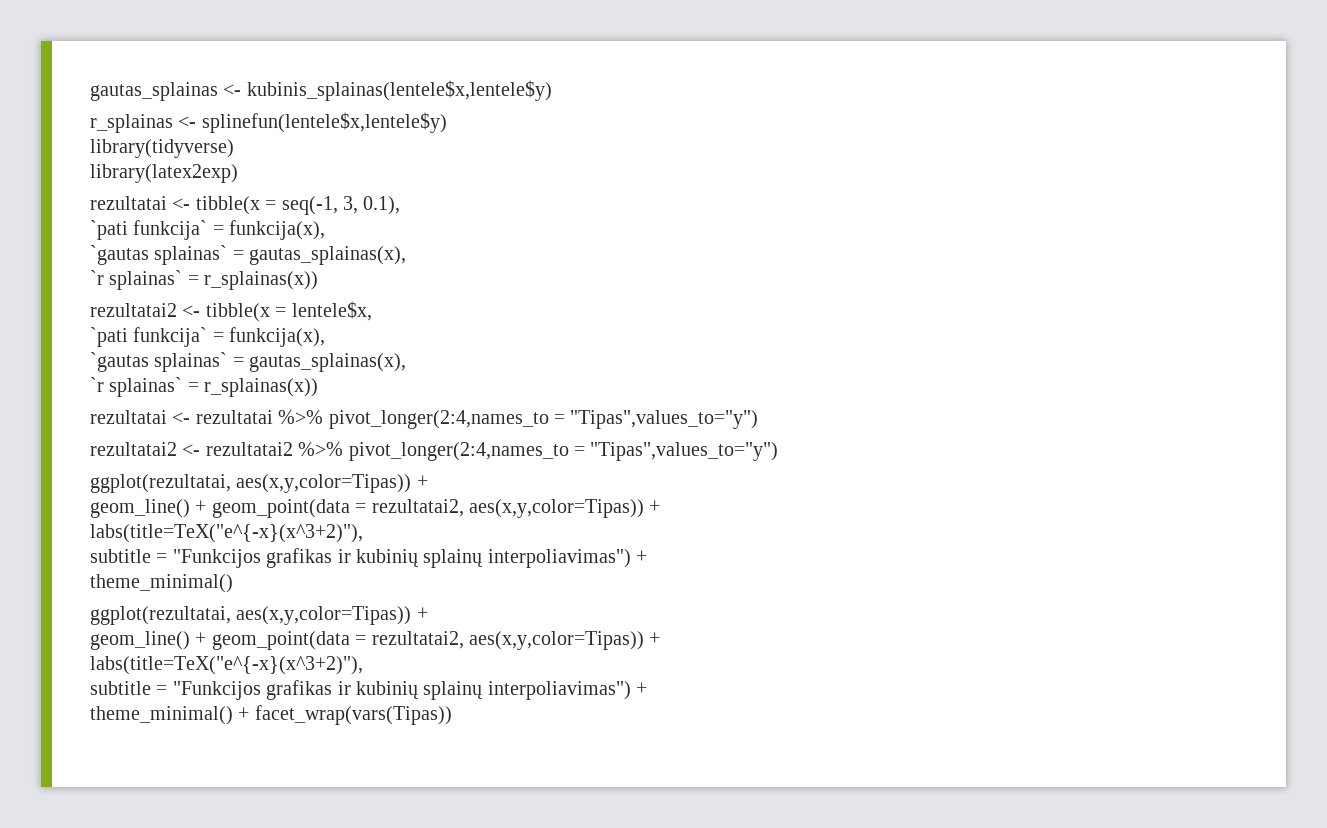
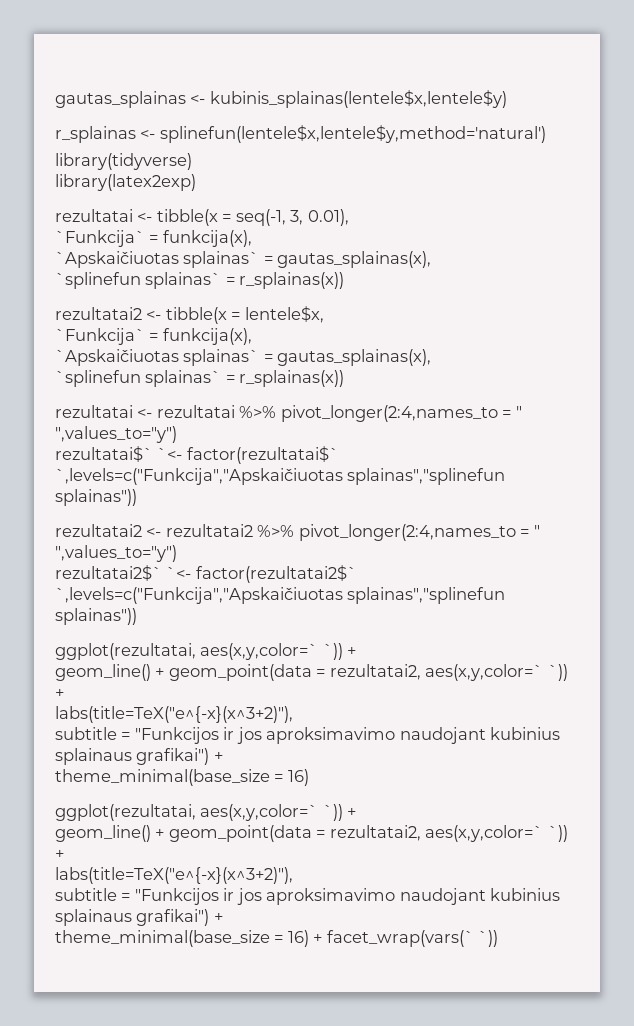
[201,112,447,133] splinefun(lentele$x,lentele$y) -> [159,125,546,143] splinefun(lentele$x,lentele$y,method='natural')
[363,196,401,215] [90,220,326,240] [90,245,407,265] [90,270,104,285] 0.1), // `pati funkcija` = funkcija(x), // `gautas splainas` = gautas_splainas(x), // `r -> [307,209,349,226] [55,230,252,247] [55,251,432,268] [55,272,141,289] 0.01), // `Funkcija` = funkcija(x), // `Apskaičiuotas splainas` = gautas_splainas(x), // `splinefun
[90,327,326,347] [90,352,407,372] [90,377,104,392] `pati funkcija` = funkcija(x), // `gautas splainas` = gautas_splainas(x), // `r -> [55,328,252,345] [55,349,432,366] [55,370,141,387] `Funkcija` = funkcija(x), // `Apskaičiuotas splainas` = gautas_splainas(x), // `splinefun
[570,410,759,429] "Tipas",values_to="y") -> [515,406,522,418] [55,426,177,443] [55,446,339,464] [55,468,506,485] [55,489,137,506] " ",values_to="y") // rezultatai$` `<- factor(rezultatai$` `,levels=c("Funkcija","Apskaičiuotas splainas","splinefun splainas"))
[590,442,779,461] [90,474,428,493] [90,499,661,518] [90,524,363,543] [90,548,648,568] [90,574,233,593] [90,606,428,625] [90,631,661,650] [90,656,363,675] [90,680,648,700] [90,705,452,725] "Tipas",values_to="y") // ggplot(rezultatai, aes(x,y,color=Tipas)) + // geom_line() + geom_point(data = rezultatai2, aes(x,y,color=Tipas)) + // labs(title=TeX("e^{-x}(x^3+2)"), // subtitle = "Funkcijos grafikas ir kubinių splainų interpoliavimas") + // theme_minimal() // ggplot(rezultatai, aes(x,y,color=Tipas)) + // geom_line() + geom_point(data = rezultatai2, aes(x,y,color=Tipas)) + // labs(title=TeX("e^{-x}(x^3+2)"), // subtitle = "Funkcijos grafikas ir kubinių splainų interpoliavimas") + // theme_minimal() + facet_wrap(vars(Tipas)) -> [533,525,540,537] [55,545,177,562] [55,565,357,583] [55,587,506,604] [55,608,137,625] [55,643,357,660] [55,664,568,681] [55,688,64,698] [55,706,293,723] [55,727,561,744] [55,748,223,765] [55,769,309,786] [55,804,357,821] [55,825,568,842] [55,849,64,859] [55,867,293,884] [55,888,561,905] [55,909,223,926] [55,930,499,947] " ",values_to="y") // rezultatai2$` `<- factor(rezultatai2$` `,levels=c("Funkcija","Apskaičiuotas splainas","splinefun splainas")) // ggplot(rezultatai, aes(x,y,color=` `)) + // geom_line() + geom_point(data = rezultatai2, aes(x,y,color=` `)) + // labs(title=TeX("e^{-x}(x^3+2)"), // subtitle = "Funkcijos ir jos aproksimavimo naudojant kubinius splainaus grafikai") + // theme_minimal(base_size = 16) // ggplot(rezultatai, aes(x,y,color=` `)) + // geom_line() + geom_point(data = rezultatai2, aes(x,y,color=` `)) + // labs(title=TeX("e^{-x}(x^3+2)"), // subtitle = "Funkcijos ir jos aproksimavimo naudojant kubinius splainaus grafikai") + // theme_minimal(base_size = 16) + facet_wrap(vars(` `))

